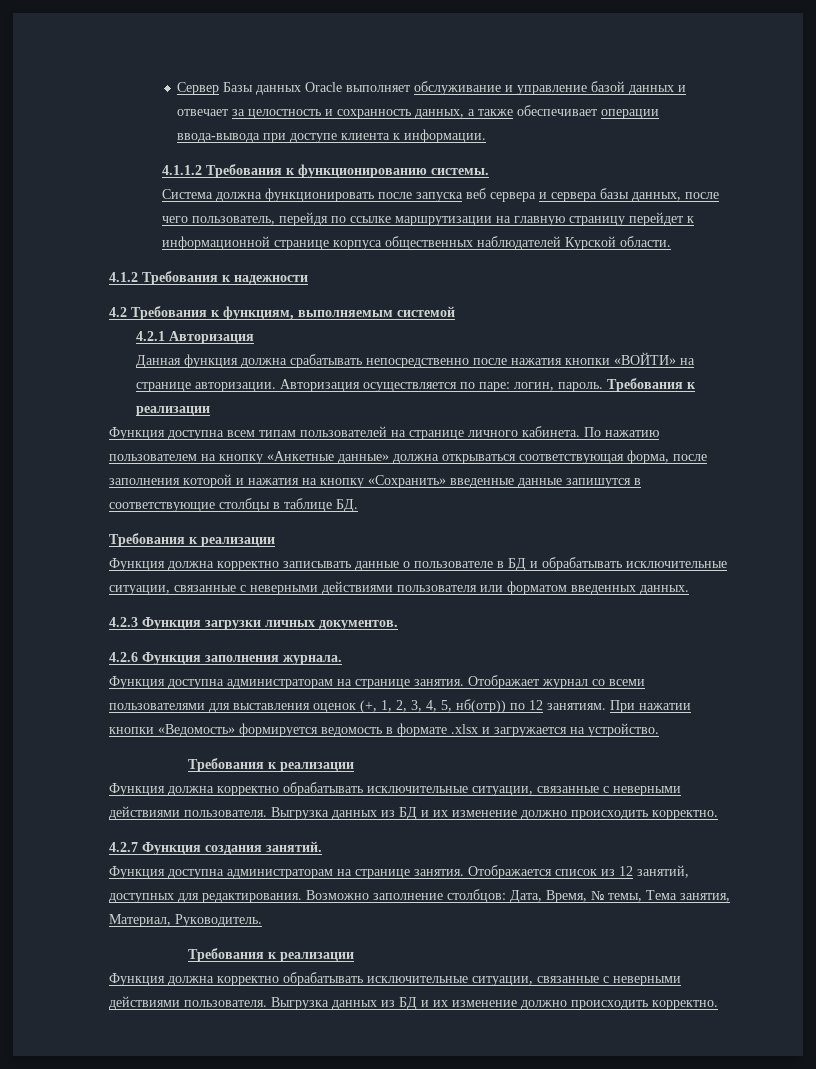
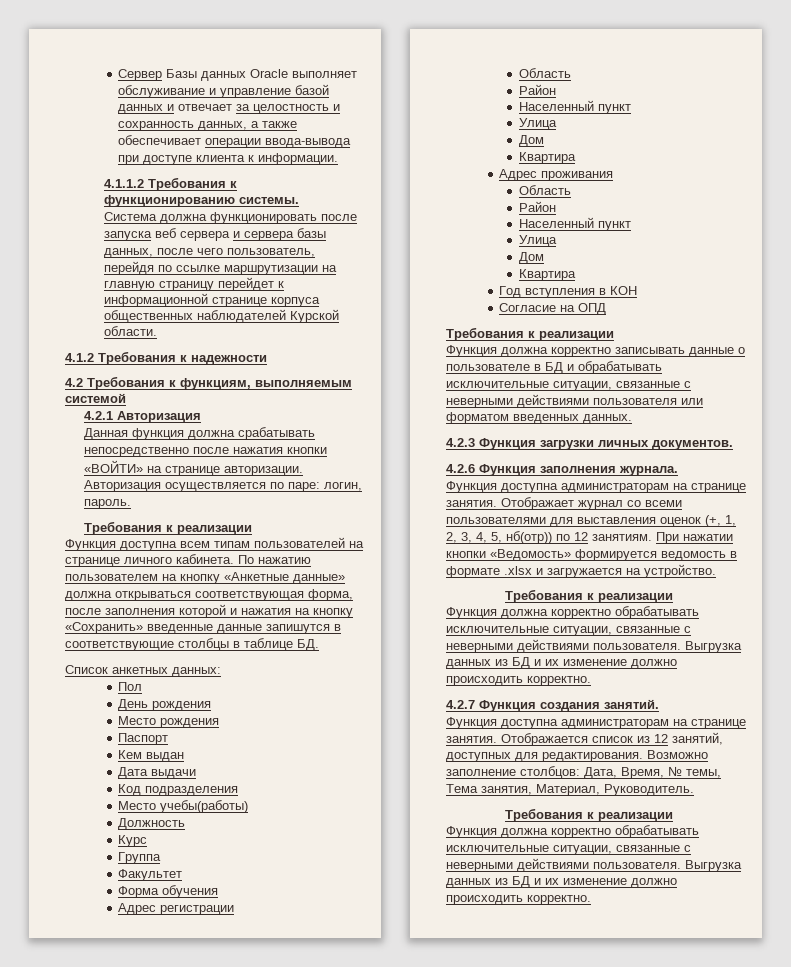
(603, 387) none -> (132, 504) //
(359, 505) none -> [64,665,221,677] [118,682,143,691] [118,699,212,711] [118,716,220,728] [118,733,169,745] [118,750,185,762] [118,767,197,779] [118,784,239,796] [118,800,249,813] [118,818,186,830] [118,835,148,847] [118,852,162,864] [118,869,183,881] [118,885,219,898] [118,903,235,915] [518,68,571,78] [518,84,556,95] [518,100,631,114] [518,118,557,130] [518,135,544,147] [518,152,576,164] [499,169,614,181] [518,185,571,195] [518,201,556,212] [518,217,631,231] [518,235,557,247] [518,252,544,264] [518,269,576,281] [499,286,638,298] [499,303,607,315] // Список анкетных данных: // Пол // День рождения // Место рождения // Паспорт // Кем выдан // Дата выдачи // Код подразделения // Место учебы(работы) // Должность // Курс // Группа // Факультет // Форма обучения // Адрес регистрации // Область // Район // Населенный пункт // Улица // Дом // Квартира // Адрес проживания // Область // Район // Населенный пункт // Улица // Дом // Квартира // Год вступления в КОН // Согласие на ОПД

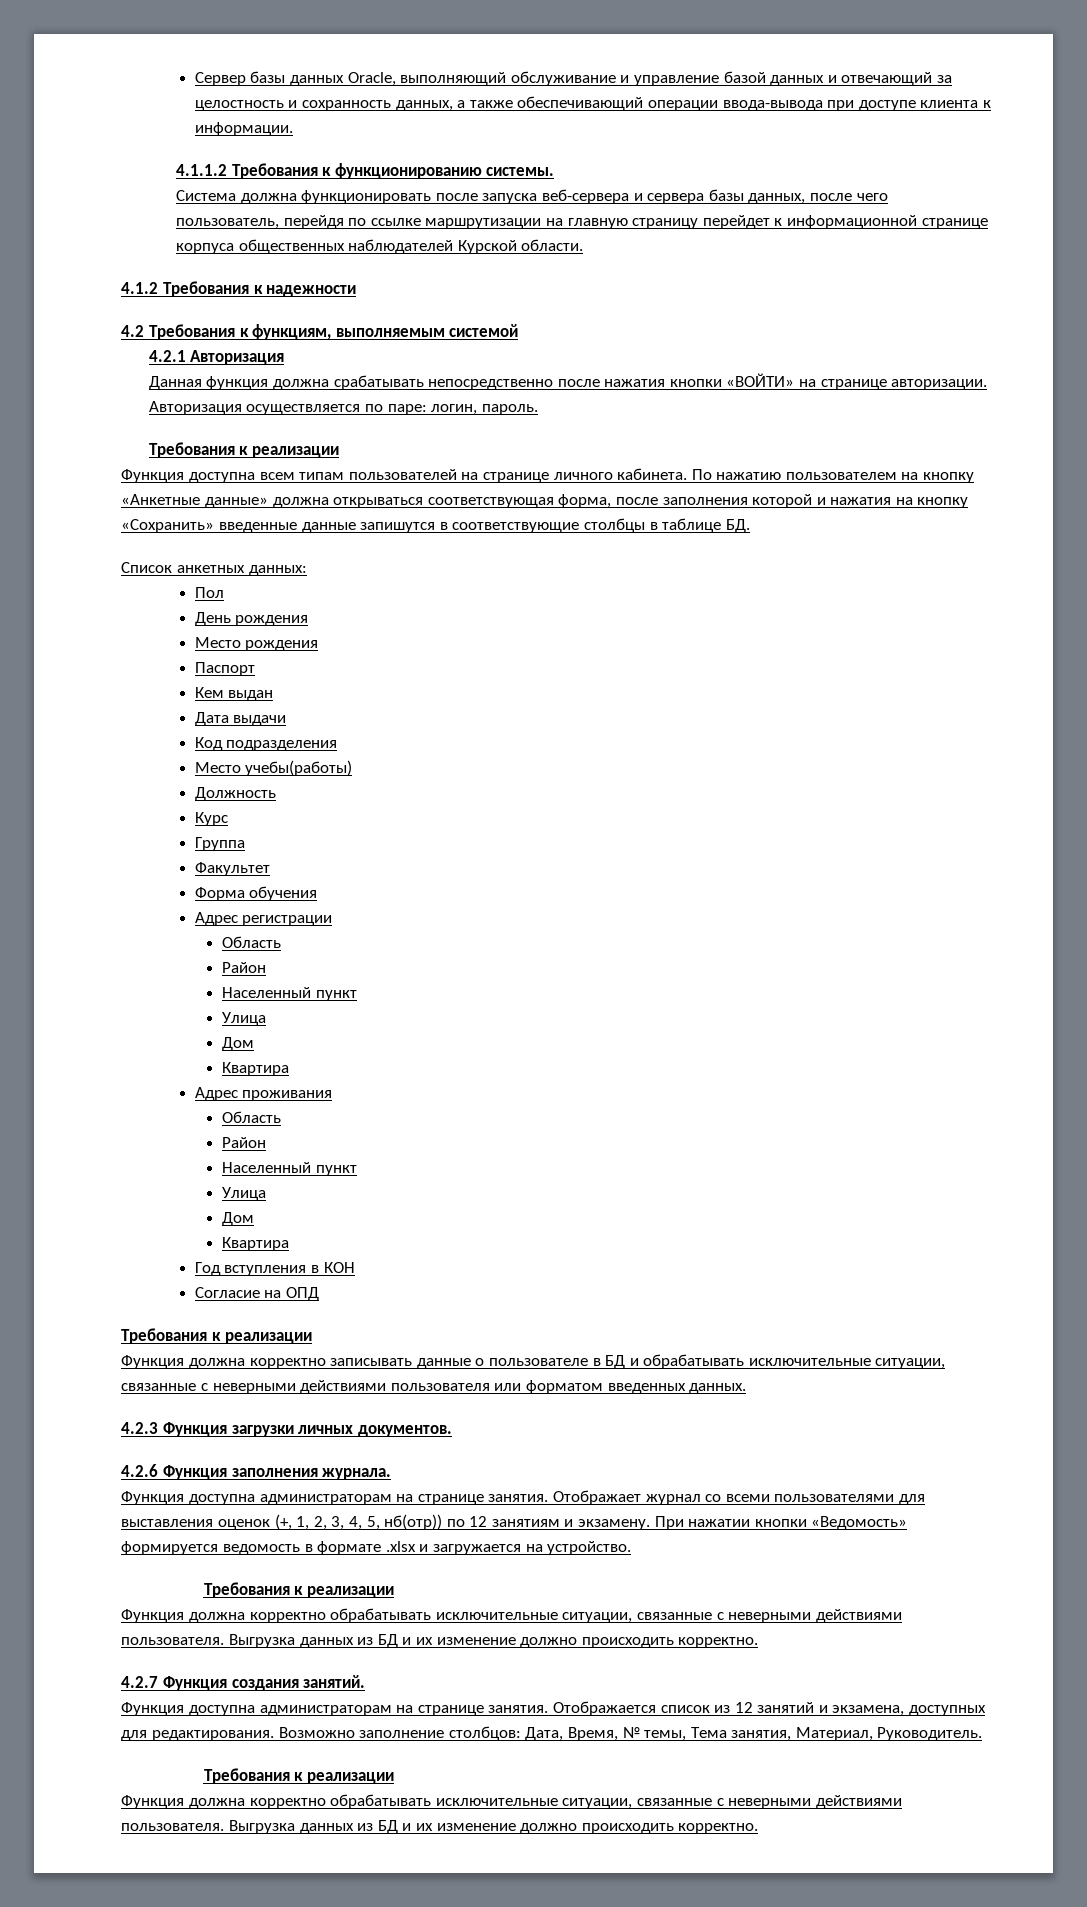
[166,69,358,81] Базы данных Oracle выполняет -> [250,71,507,86] базы данных Oracle, выполняющий
[178,104,233,111] отвечает -> [841,72,933,86] отвечающий
[118,135,202,145] обеспечивает -> [517,96,644,111] обеспечивающий
[154,228,230,241] веб сервера -> [542,189,630,204] веб-сервера
[591,534,652,541] занятиям. -> [491,1519,651,1530] занятиям и экзамену.
[671,732,723,745] занятий, -> [757,1702,905,1716] занятий и экзамена,

